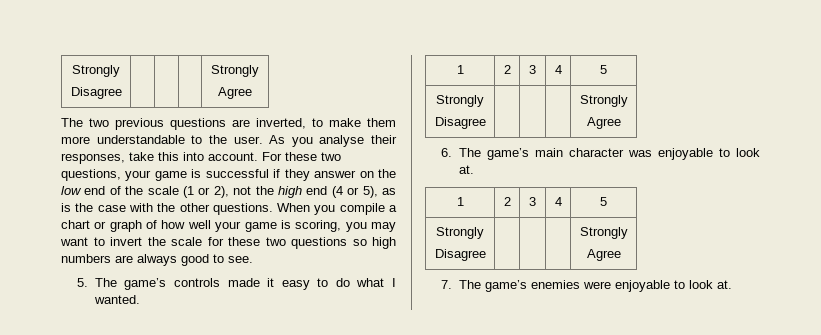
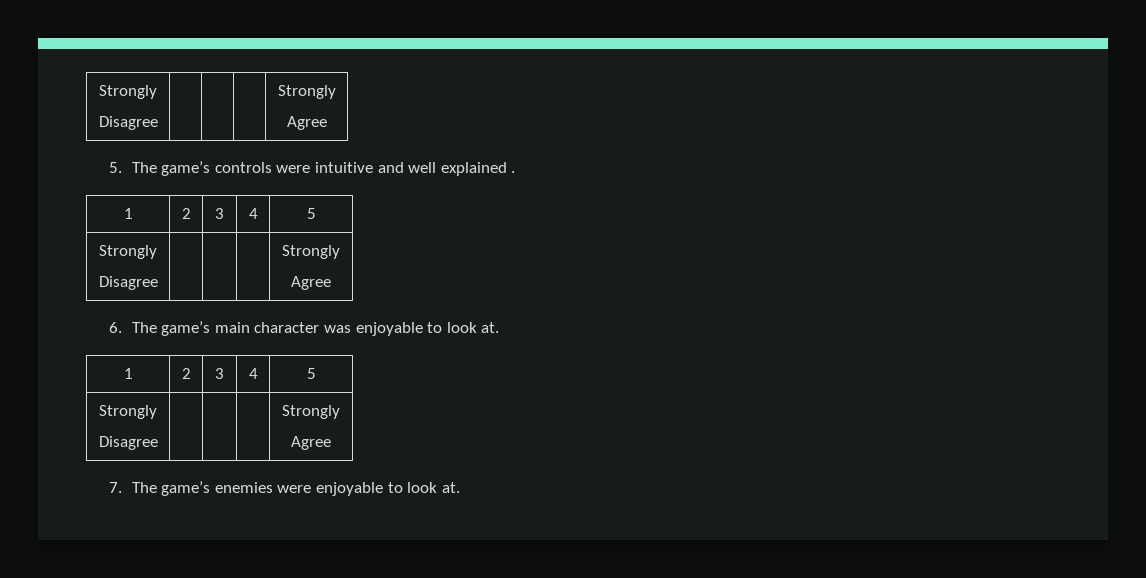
[72,65,120,77] [70,87,122,99] [211,65,259,77] [218,87,252,99] [61,118,396,130] [61,135,397,147] [61,152,341,164] [61,169,397,181] [61,186,396,198] [61,203,398,215] [61,220,397,232] [60,237,396,249] [61,254,253,266] [77,278,396,290] [93,295,140,304] Strongly // Disagree | | | | Strongly // Agree // The two previous questions are inverted, to make them more understandable to the user. As you analyse their responses, take this into account. For these two questions, your game is successful if they answer on the low end of the scale (1 or 2), not the high end (4 or 5), as is the case with the other questions. When you compile a chart or graph of how well your game is scoring, you may want to invert the scale for these two questions so high numbers are always good to see. // 5. The game’s controls made it easy to do what I wanted. -> [99,85,157,99] [98,116,158,130] [277,85,336,99] [286,116,327,130] [108,161,516,176] Strongly // Disagree | | | | Strongly // Agree // 5. The game’s controls were intuitive and well explained .

